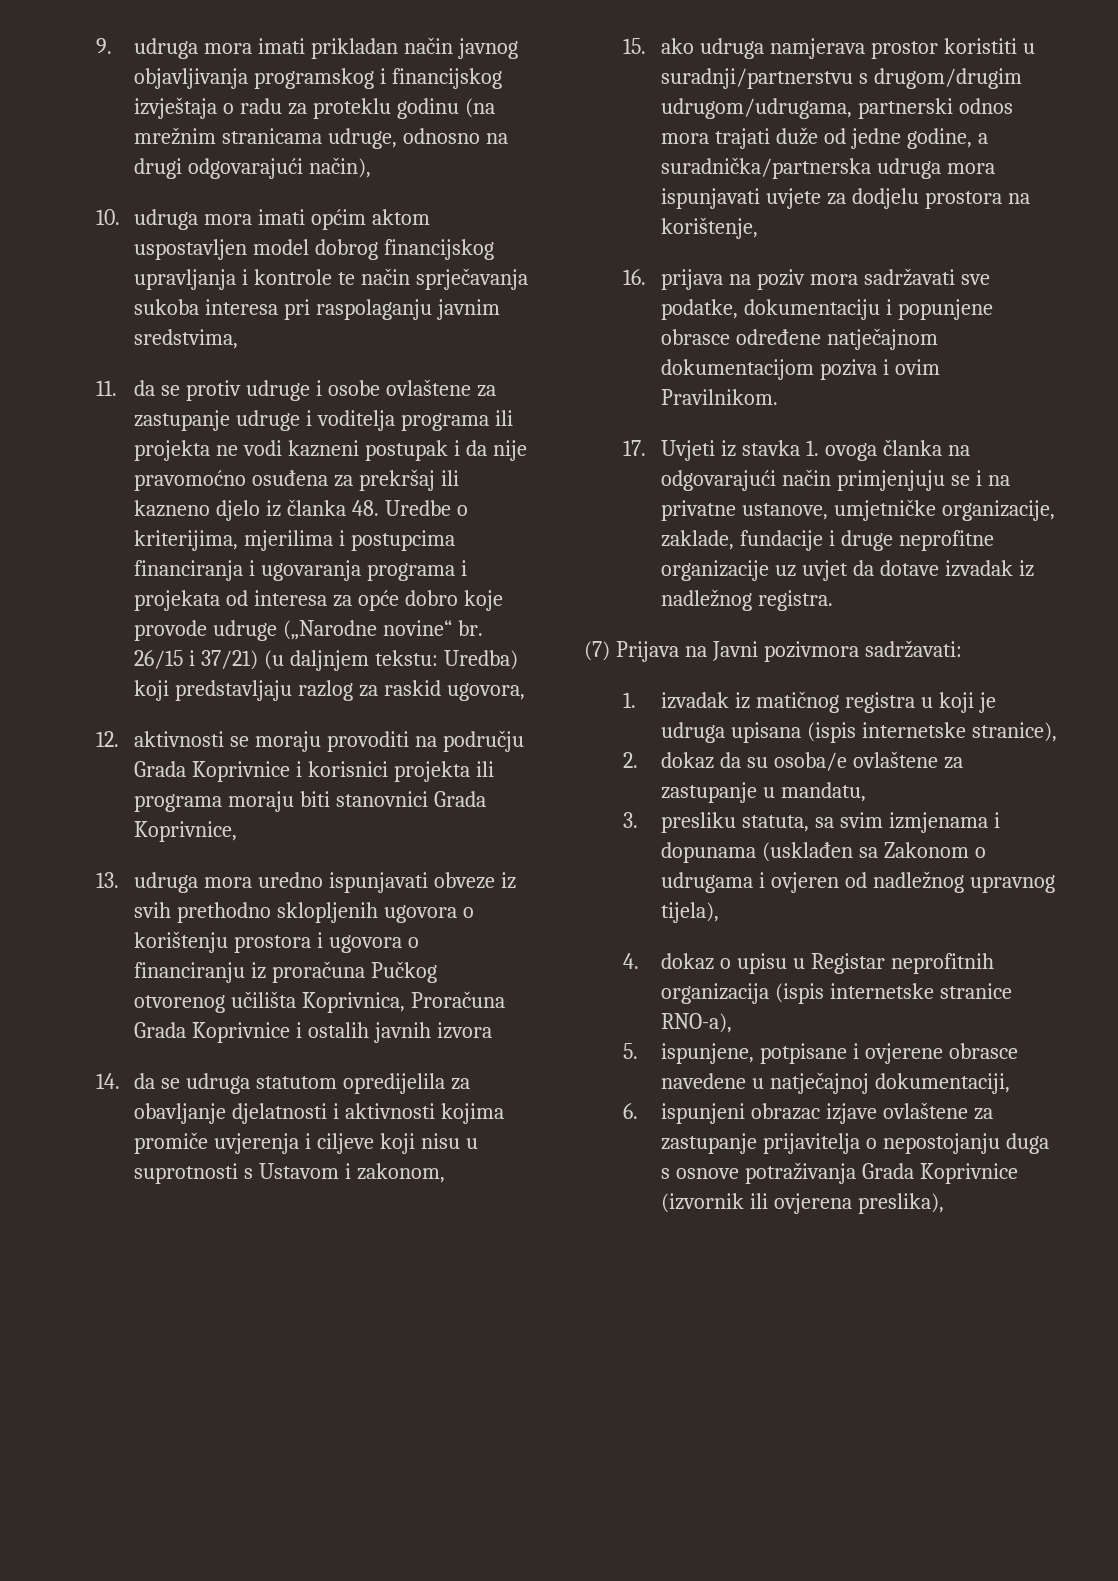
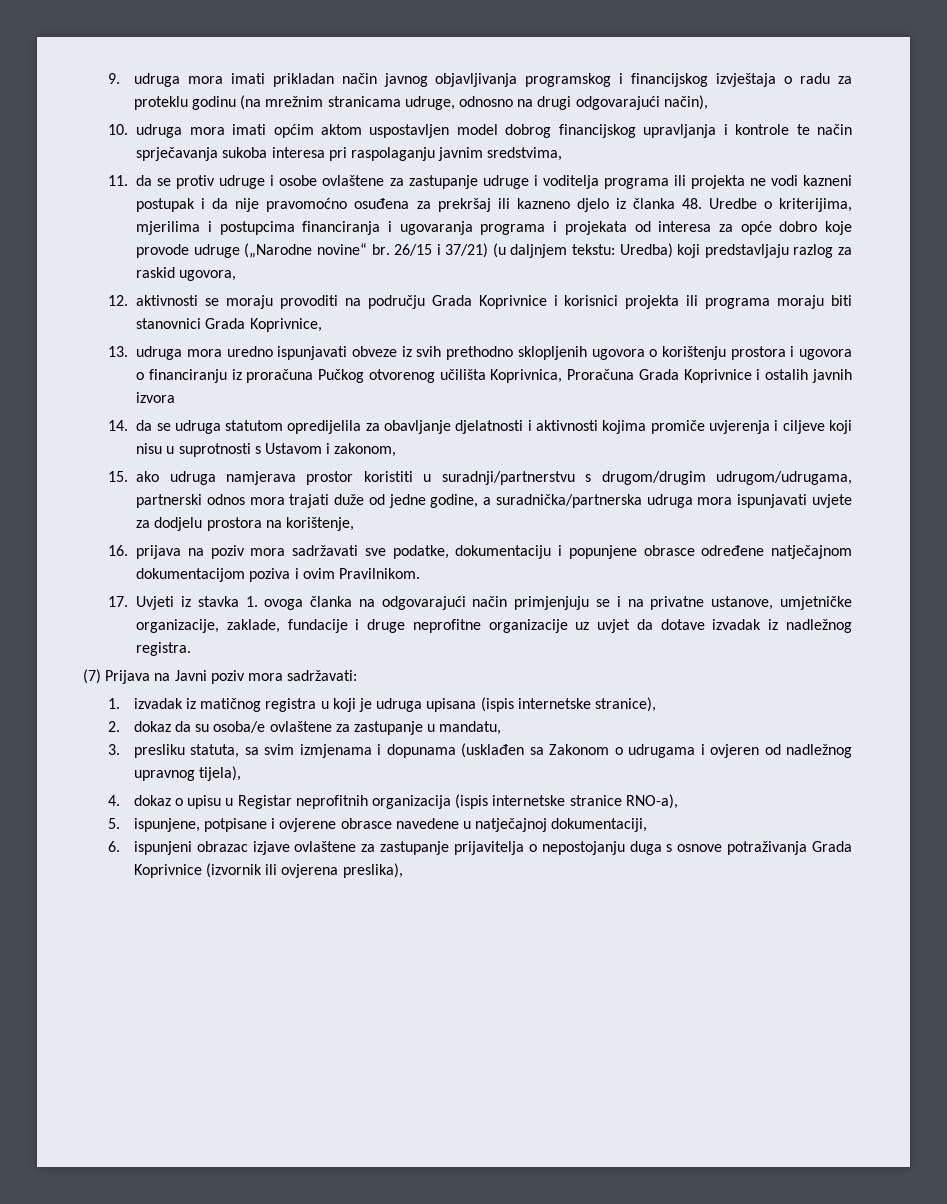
[763,641,859,662] pozivmora -> [210,670,283,684] poziv mora

